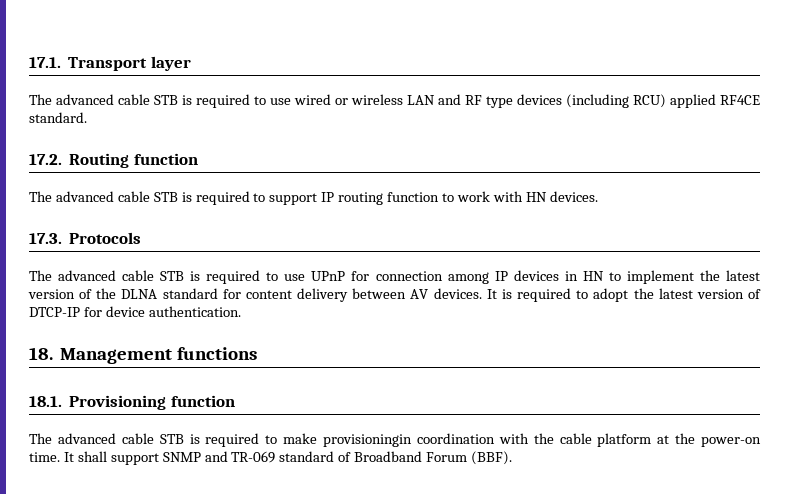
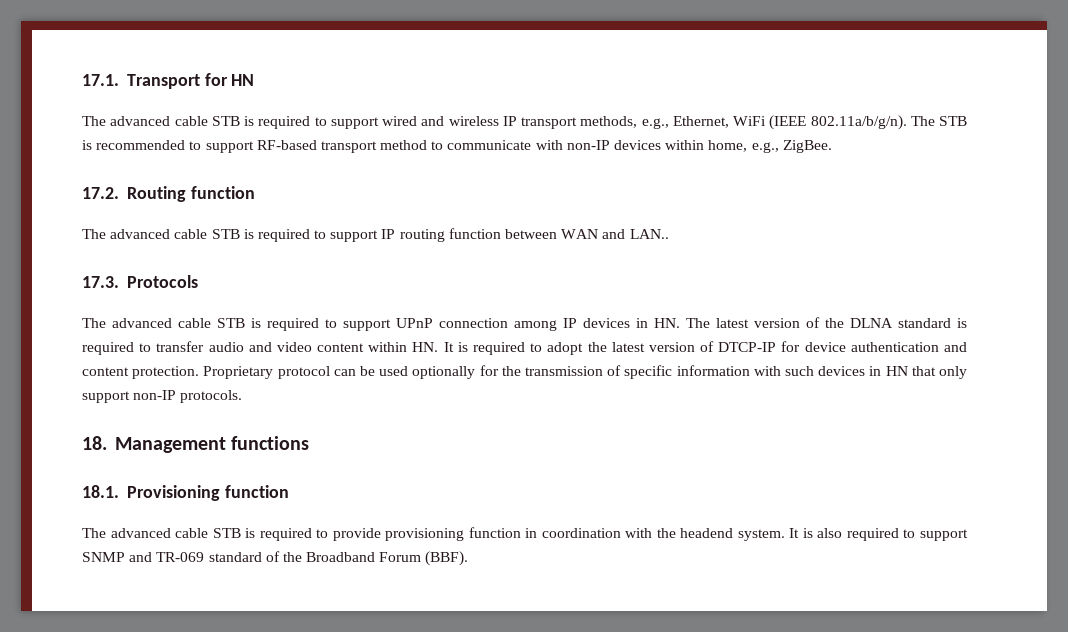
[150,56,191,71] [29,94,760,108] [29,112,87,123] layer // The advanced cable STB is required to use wired or wireless LAN and RF type devices (including RCU) applied RF4CE standard. -> [204,73,255,86] [82,115,967,130] [82,140,832,153] for HN // The advanced cable STB is required to support wired and wireless IP transport methods, e.g., Ethernet, WiFi (IEEE 802.11a/b/g/n). The STB is recommended to support RF-based transport method to communicate with non-IP devices within home, e.g., ZigBee.
[442,191,598,202] to work with HN devices. -> [505,229,669,239] between WAN and LAN..
[284,271,370,281] use UPnP for -> [343,318,433,331] support UPnP
[582,270,720,284] HN to implement the -> [654,318,710,328] HN. The
[222,288,482,302] for content delivery between AV devices. -> [957,318,967,328] [82,341,439,355] is required to transfer audio and video content within HN.
[148,306,241,317] authentication. -> [850,342,967,352] [82,365,968,379] [82,390,243,403] authentication and content protection. Proprietary protocol can be used optionally for the transmission of specific information with such devices in HN that only support non-IP protocols.
[283,433,761,447] [29,451,107,462] make provisioningin coordination with the cable platform at the power-on time. It shall -> [332,527,916,541] provide provisioning function in coordination with the headend system. It is also required to
(352, 457) none -> [282,552,302,562] the

